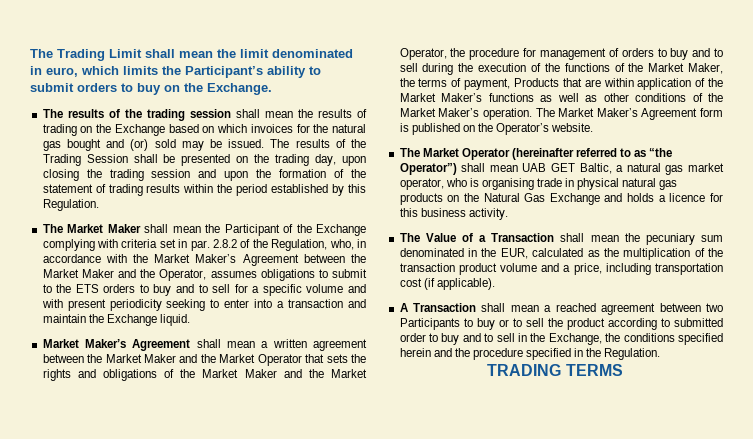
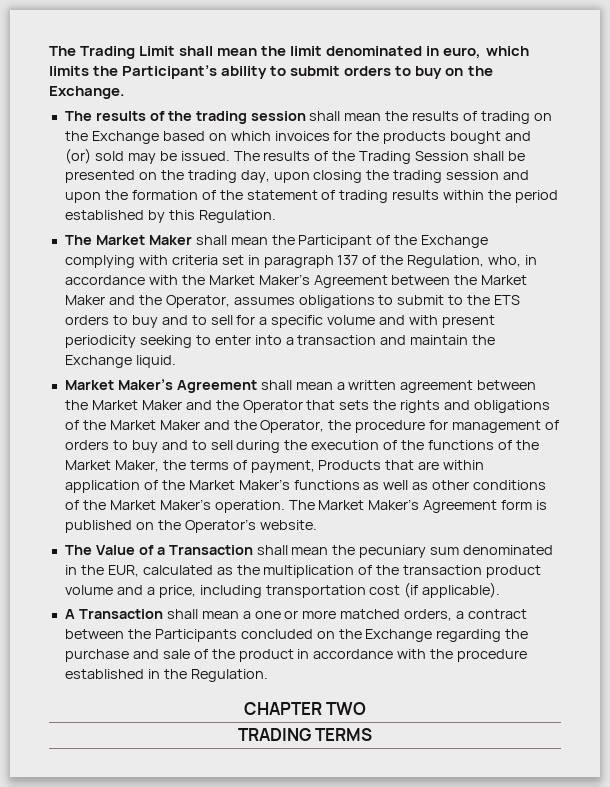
[332,124,367,133] [42,141,61,151] natural gas -> [383,131,447,144] products
[190,239,238,251] par. 2.8.2 -> [263,255,359,268] paragraph 137
[219,354,256,363] Market -> (239, 405) none
[331,369,367,378] Market -> (257, 425) none
[399,148,673,160] [399,163,724,175] [399,178,678,190] [399,193,723,205] [399,208,508,220] // The Market Operator (hereinafter referred to as “the Operator”) shall mean UAB GET Baltic, a natural gas market operator, who is organising trade in physical natural gas products on the Natural Gas Exchange and holds a licence for this business activity. -> (317, 525) none
[555,303,723,315] [399,318,723,330] [399,333,723,345] [399,348,572,360] reached agreement between two Participants to buy or to sell the product according to submitted order to buy and to sell in the Exchange, the conditions specified herein and the procedure specified -> [254,609,528,621] [64,629,529,642] [64,649,528,662] [64,669,144,679] one or more matched orders, a contract between the Participants concluded on the Exchange regarding the purchase and sale of the product in accordance with the procedure established
(661, 354) none -> [243,702,367,715] // CHAPTER TWO

